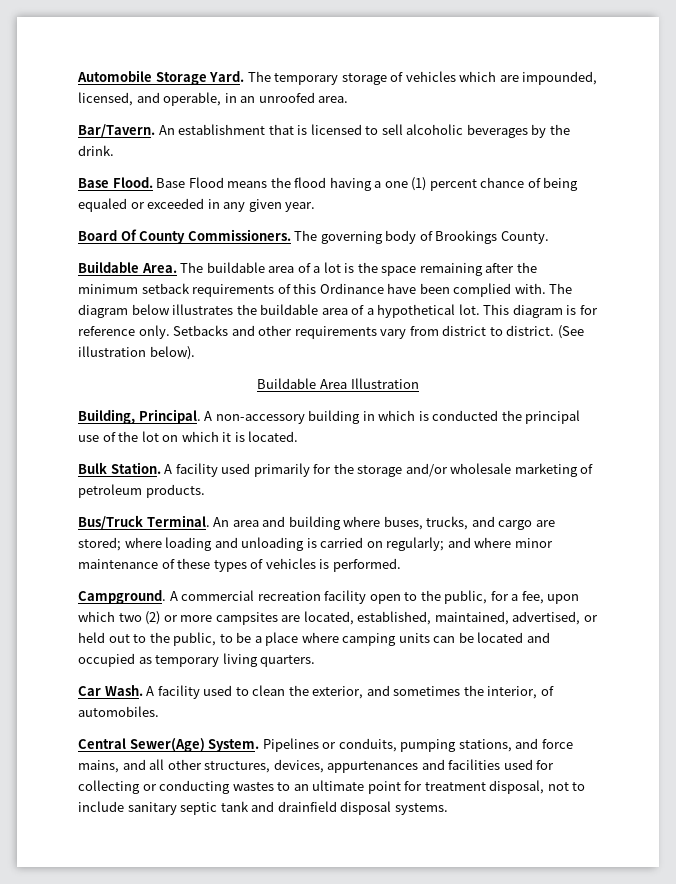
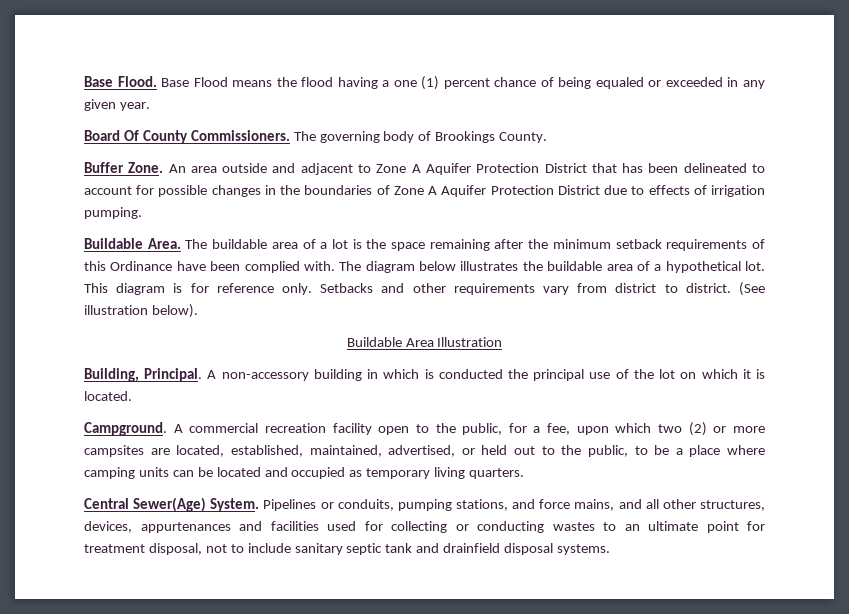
[77,70,598,85] [78,92,349,106] [78,124,570,138] [78,145,114,156] Automobile Storage Yard. The temporary storage of vehicles which are impounded, licensed, and operable, in an unroofed area. // Bar/Tavern. An establishment that is licensed to sell alcoholic beverages by the drink. // -> (84, 81) none
(549, 237) none -> [84,162,765,175] [84,185,766,197] [84,207,142,219] // Buffer Zone. An area outside and adjacent to Zone A Aquifer Protection District that has been delineated to account for possible changes in the boundaries of Zone A Aquifer Protection District due to effects of irrigation pumping.
[78,462,594,477] [78,484,205,498] [78,515,555,530] [78,537,553,551] [78,558,401,572] // Bulk Station. A facility used primarily for the storage and/or wholesale marketing of petroleum products. // Bus/Truck Terminal. An area and building where buses, trucks, and cargo are stored; where loading and unloading is carried on regularly; and where minor maintenance of these types of vehicles is performed. -> (132, 396) none
[78,685,554,699] [78,706,159,717] // Car Wash. A facility used to clean the exterior, and sometimes the interior, of automobiles. -> (525, 473) none

